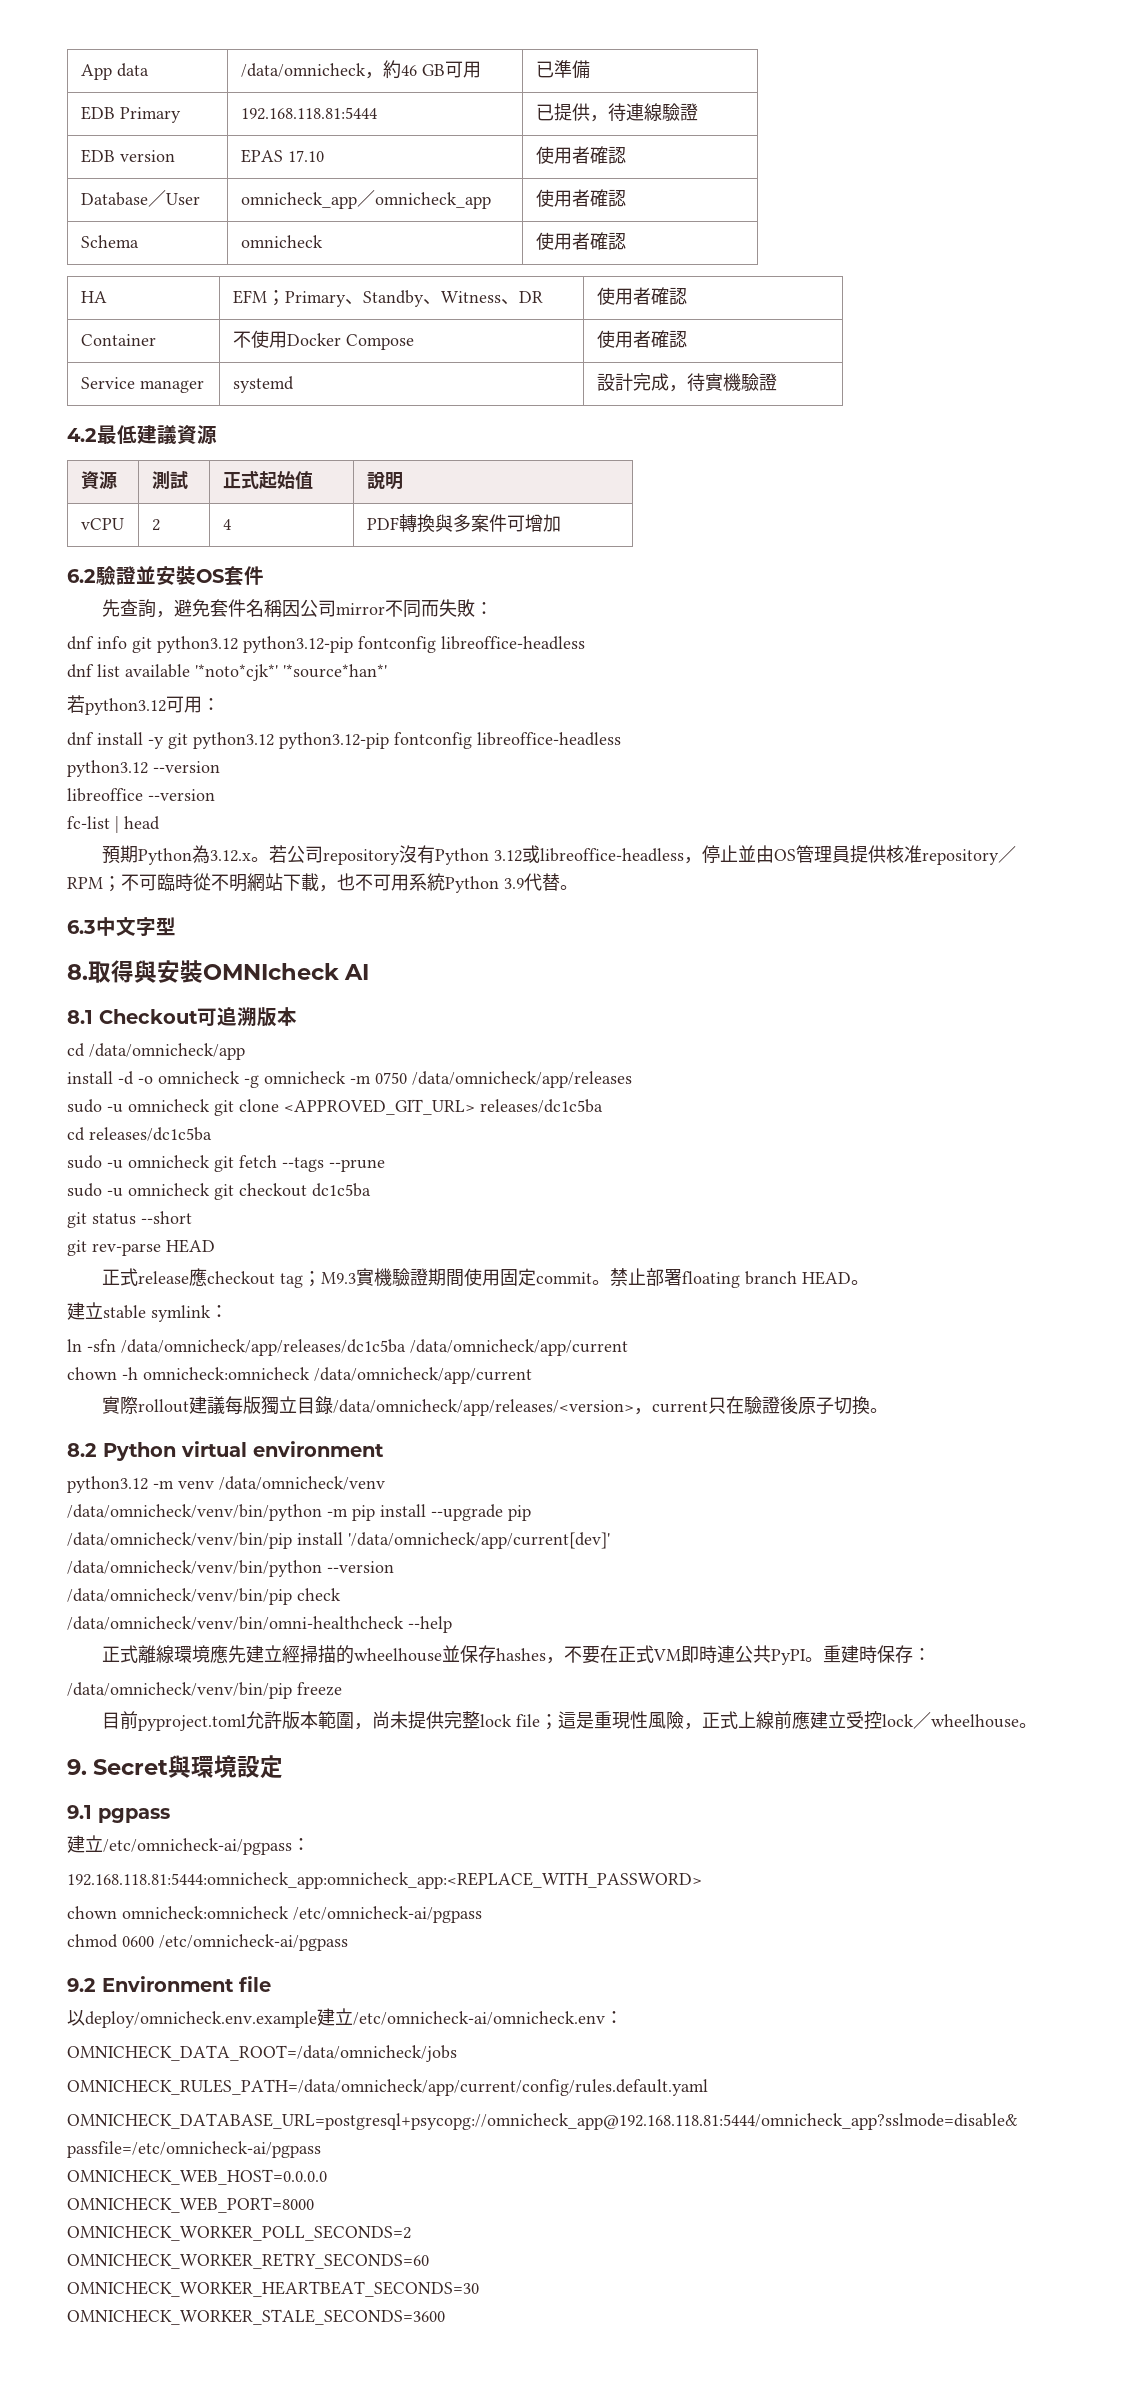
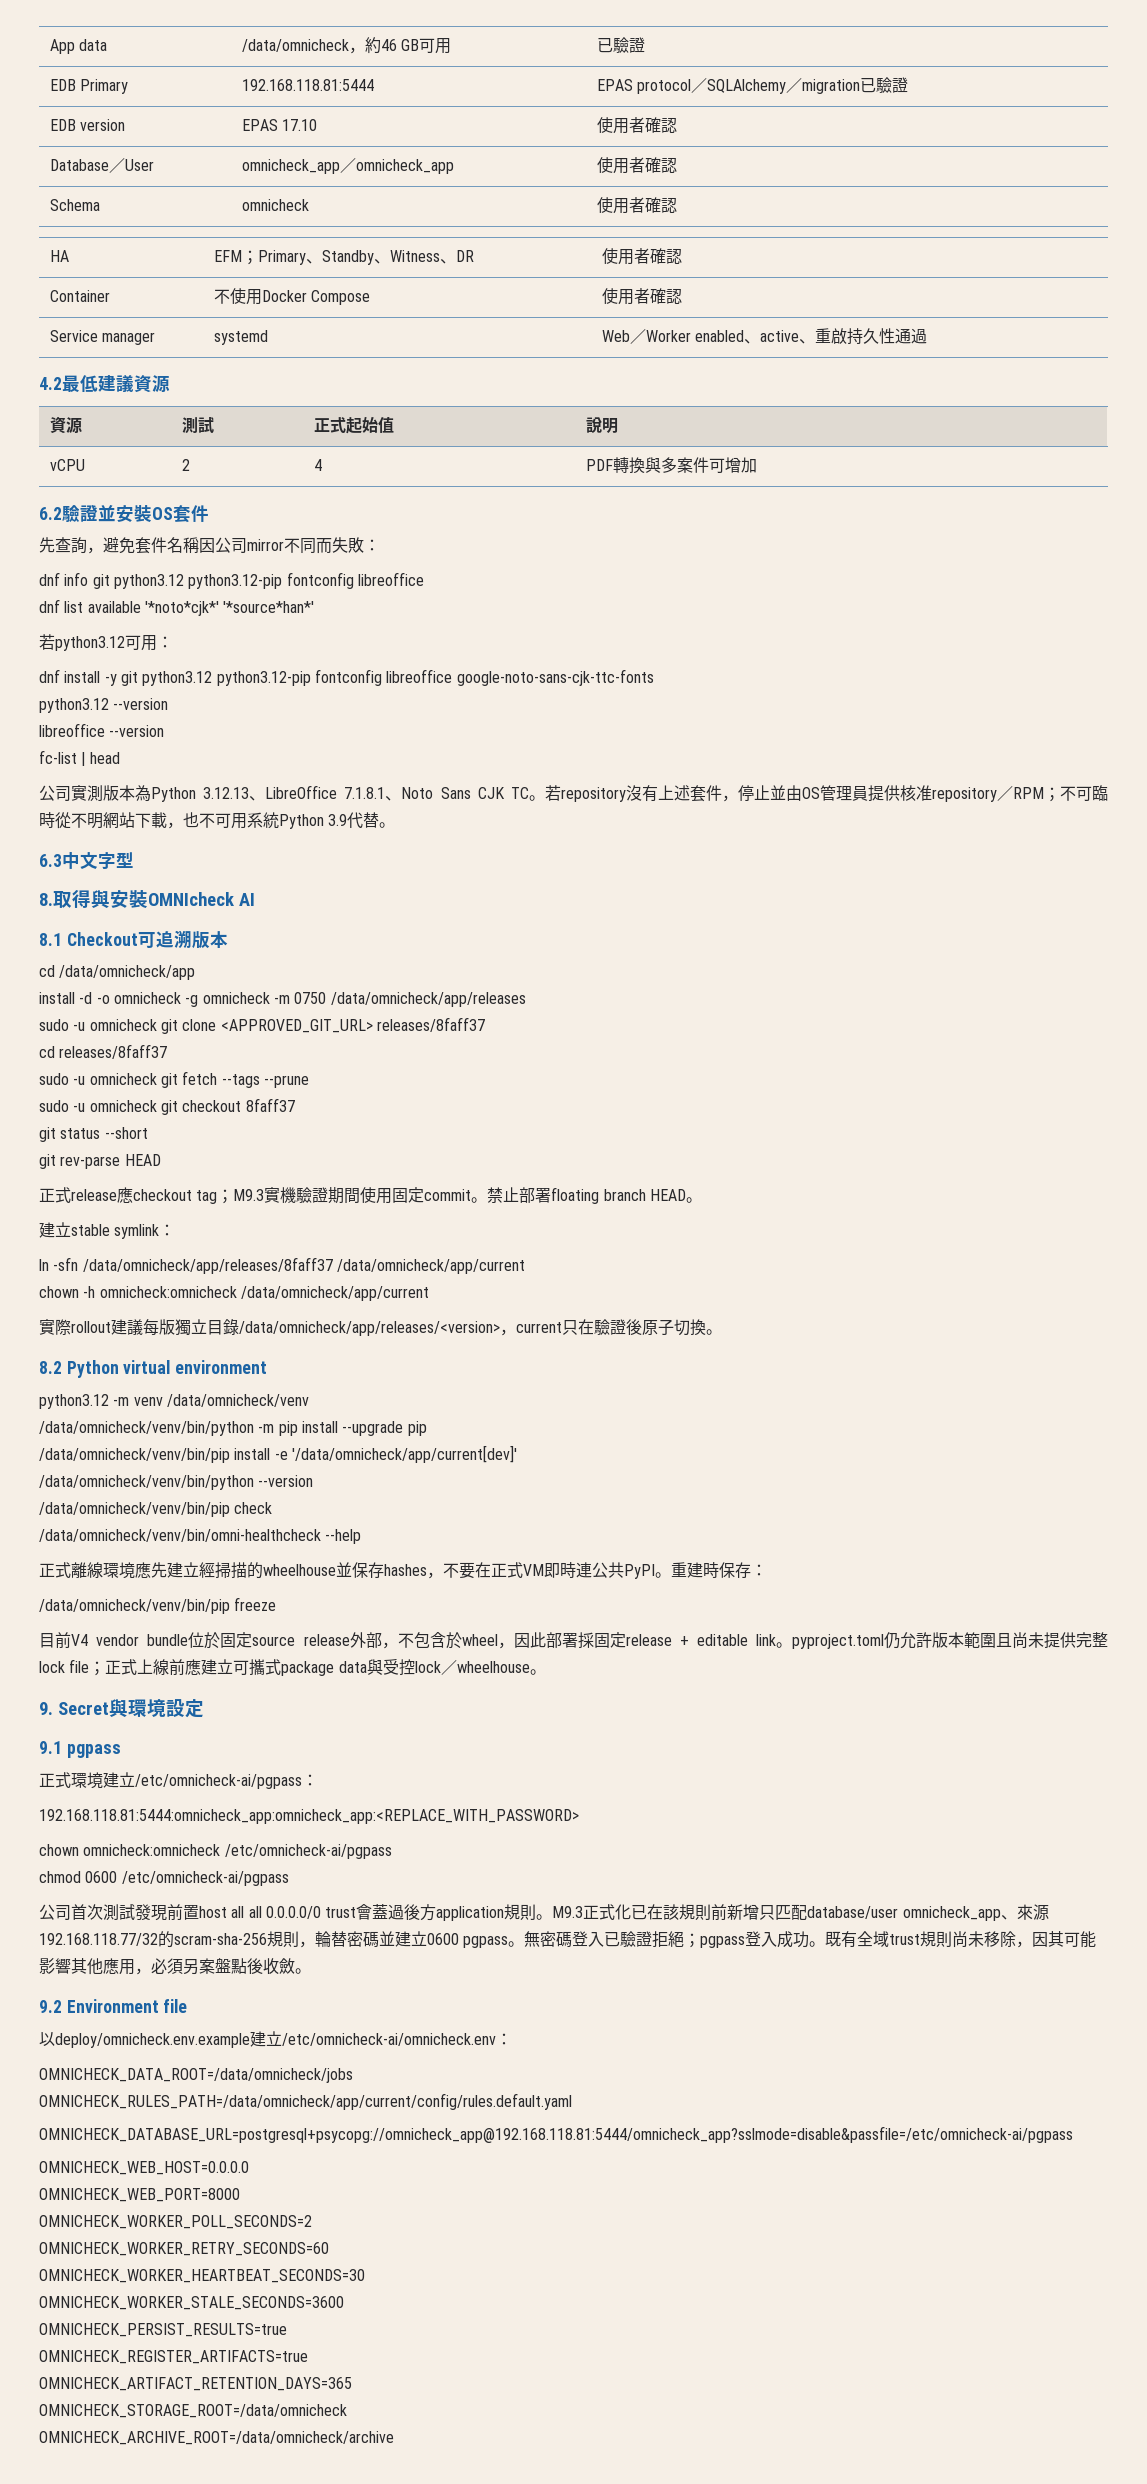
[553,60,590,79] 準備 -> [613,37,646,53] 驗證
[535,103,662,122] 已提供，待連線 -> [597,78,877,94] EPAS protocol／SQLAlchemy／migration已
[596,373,777,392] 設計完成，待實機驗證 -> [602,328,928,345] Web／Worker enabled、active、重啟持久性通過
[441,636,585,650] libreoffice-headless -> [357,572,424,586] libreoffice
[477,732,621,746] libreoffice-headless -> [386,669,654,686] libreoffice google-noto-sans-cjk-ttc-fonts
[102,845,685,865] 預期Python為3.12.x。若公司repository沒有Python 3.12或libreoffice-headless -> [39,785,723,802] 公司實測版本為Python 3.12.13、LibreOffice 7.1.8.1、Noto Sans CJK TC。若repository沒有上述套件
[480,1099,603,1113] [67,1127,212,1141] releases/dc1c5ba // cd releases/dc1c5ba -> [376,1017,485,1032] [39,1044,168,1059] releases/8faff37 // cd releases/8faff37
[312,1183,371,1197] dc1c5ba -> [245,1098,295,1112] 8faff37
[121,1339,406,1356] /data/omnicheck/app/releases/dc1c5ba -> [82,1257,333,1274] /data/omnicheck/app/releases/8faff37
(343, 1538) none -> [274,1451,288,1460] -e
[138,1714,247,1731] pyproject.toml -> [71,1632,900,1649] V4 vendor bundle位於固定source release外部，不包含於wheel，因此部署採固定release + editable link。pyproject.toml仍
[354,1723,373,1730] ， -> [995,1633,1012,1647] 且
[558,1711,847,1730] 這是重現性風險，正式上線前應建立 -> [105,1659,383,1676] 正式上線前應建立可攜式package data與
(170, 1815) none -> [39,1772,103,1789] 正式環境
(348, 1942) none -> [39,1904,1049,1921] [39,1931,1097,1948] [39,1958,311,1975] // 公司首次測試發現前置host all all 0.0.0.0/0 trust會蓋過後方application規則。M9.3正式化已在該規則前新增只匹配database/user omnicheck_app、來源192.168.118.77/32的scram-sha-256規則，輪替密碼並建立0600 pgpass。無密碼登入已驗證拒絕；pgpass登入成功。既有全域trust規則尚未移除，因其可能影響其他應用，必須另案盤點後收斂。
(445, 2317) none -> [39,2323,287,2337] [39,2350,308,2364] [39,2377,352,2391] [39,2404,347,2418] [39,2431,394,2445] // OMNICHECK_PERSIST_RESULTS=true // OMNICHECK_REGISTER_ARTIFACTS=true // OMNICHECK_ARTIFACT_RETENTION_DAYS=365 // OMNICHECK_STORAGE_ROOT=/data/omnicheck // OMNICHECK_ARCHIVE_ROOT=/data/omnicheck/archive

